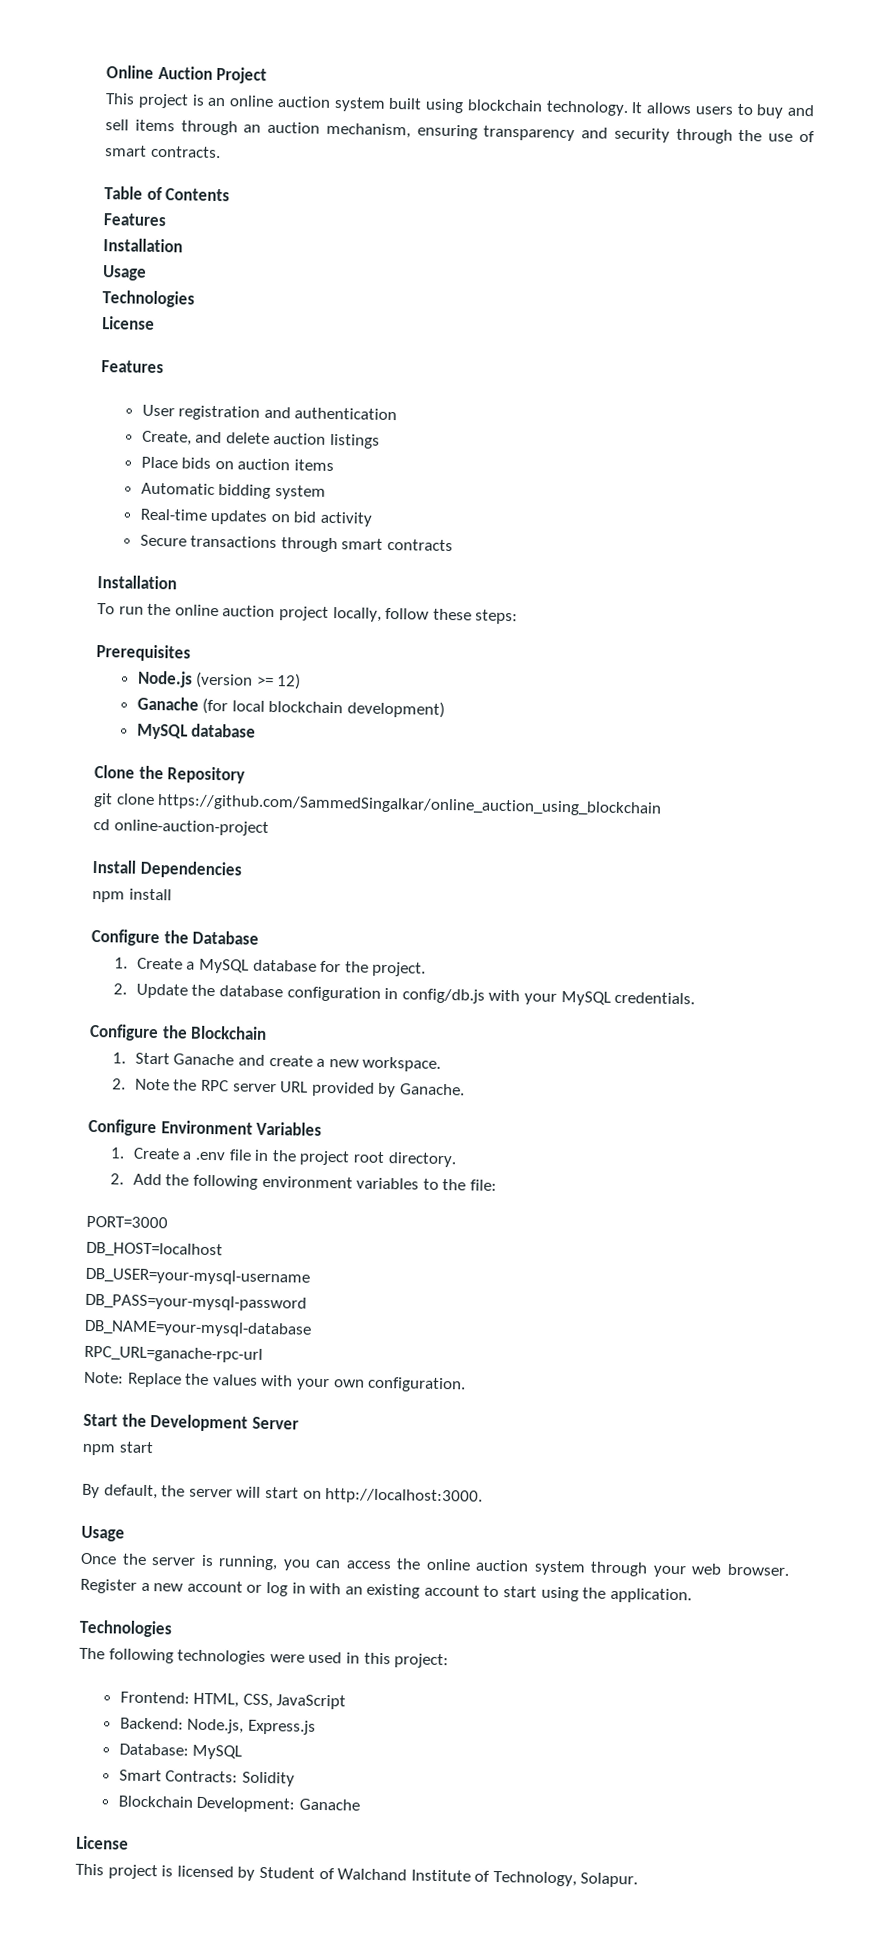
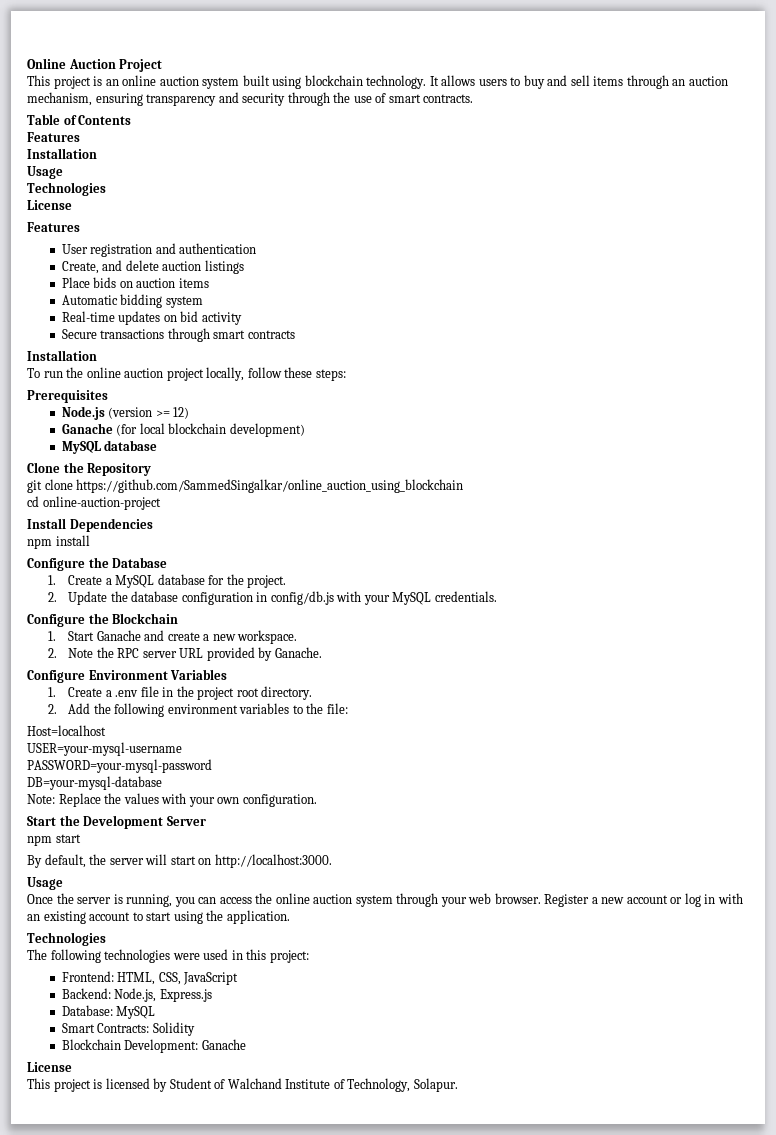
[86,1215,168,1229] [86,1241,223,1259] [85,1267,310,1286] [85,1293,307,1312] [84,1319,312,1338] [84,1345,263,1363] PORT=3000 // DB_HOST=localhost // DB_USER=your-mysql-username // DB_PASS=your-mysql-password // DB_NAME=your-mysql-database // RPC_URL=ganache-rpc-url -> [27,725,106,736] [27,742,182,756] [27,759,212,773] [27,776,162,790] Host=localhost // USER=your-mysql-username // PASSWORD=your-mysql-password // DB=your-mysql-database

